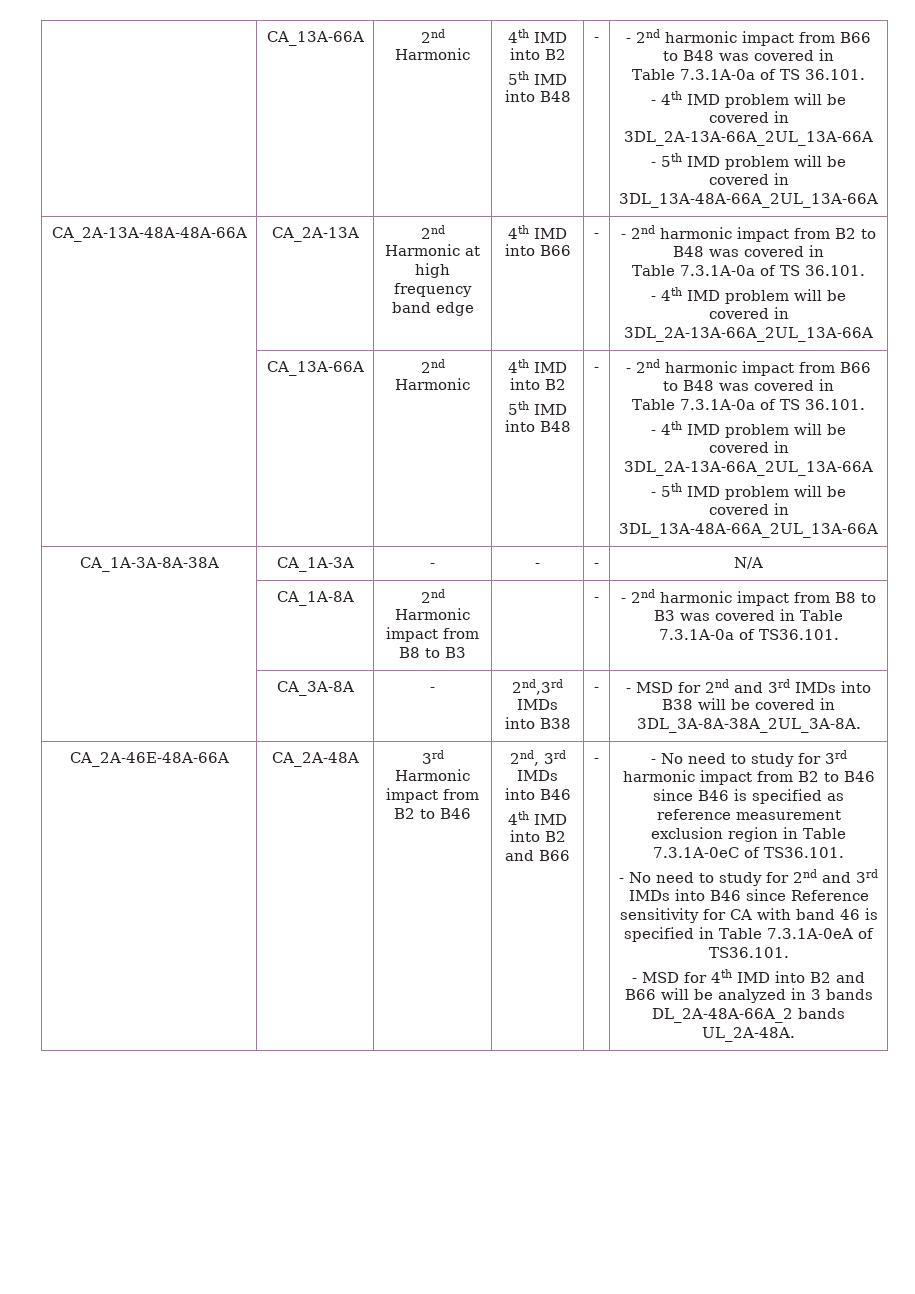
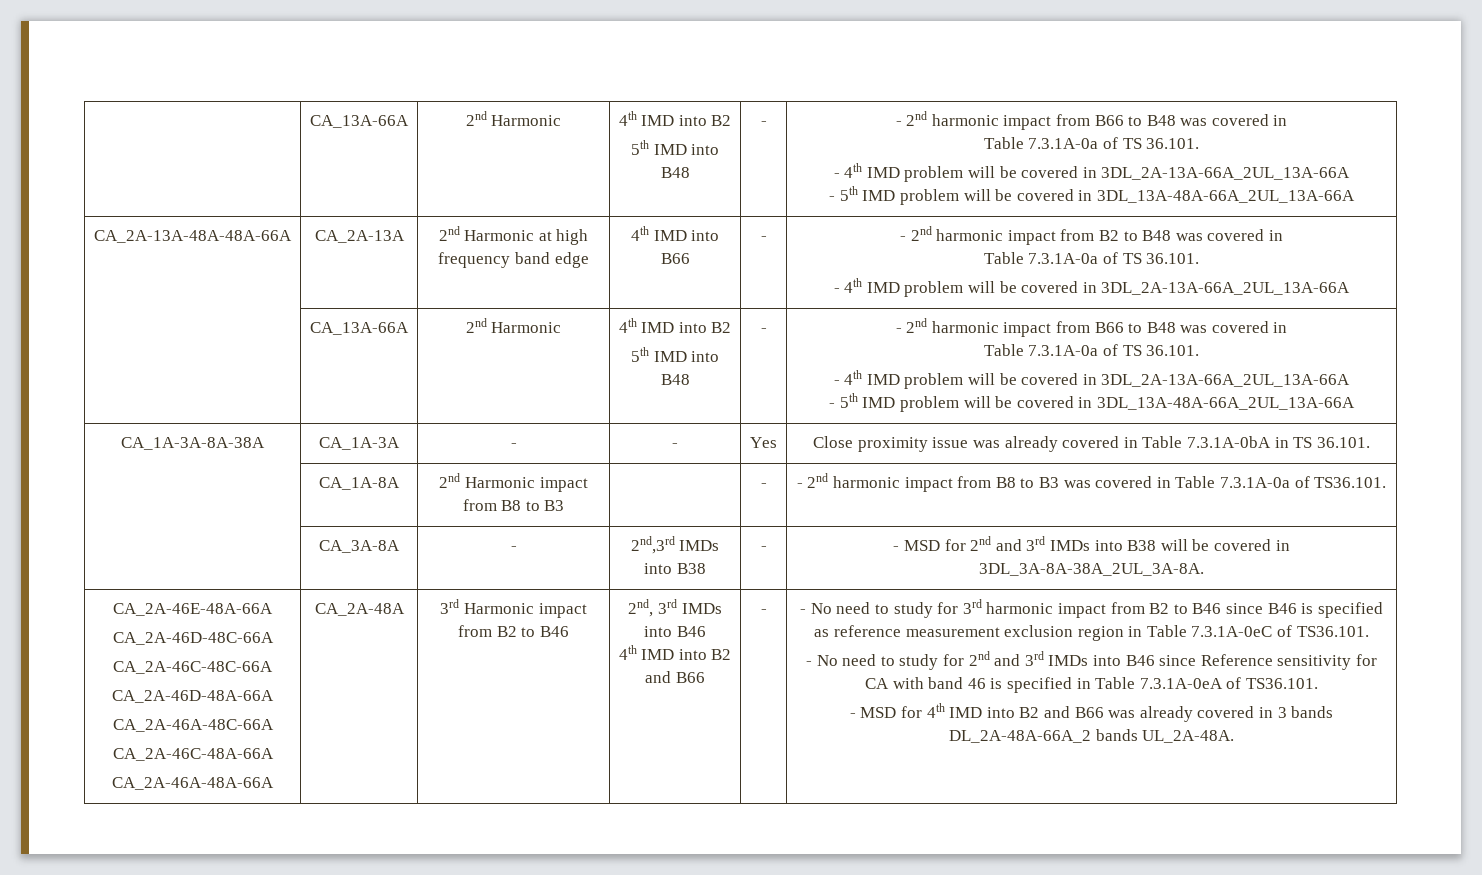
[594,563,599,568] [734,557,764,569] - | N/A -> [750,437,777,448] [813,436,1370,452] Yes | Close proximity issue was already covered in Table 7.3.1A-0bA in TS 36.101.
(229, 759) none -> [112,632,274,645] [113,661,273,674] [112,690,274,703] [112,719,274,732] [112,748,274,761] [112,777,274,790] // CA_2A-46D-48C-66A // CA_2A-46C-48C-66A // CA_2A-46D-48A-66A // CA_2A-46A-48C-66A // CA_2A-46C-48A-66A // CA_2A-46A-48A-66A
[660,988,786,1003] will be analyzed -> [1108,706,1255,722] was already covered

